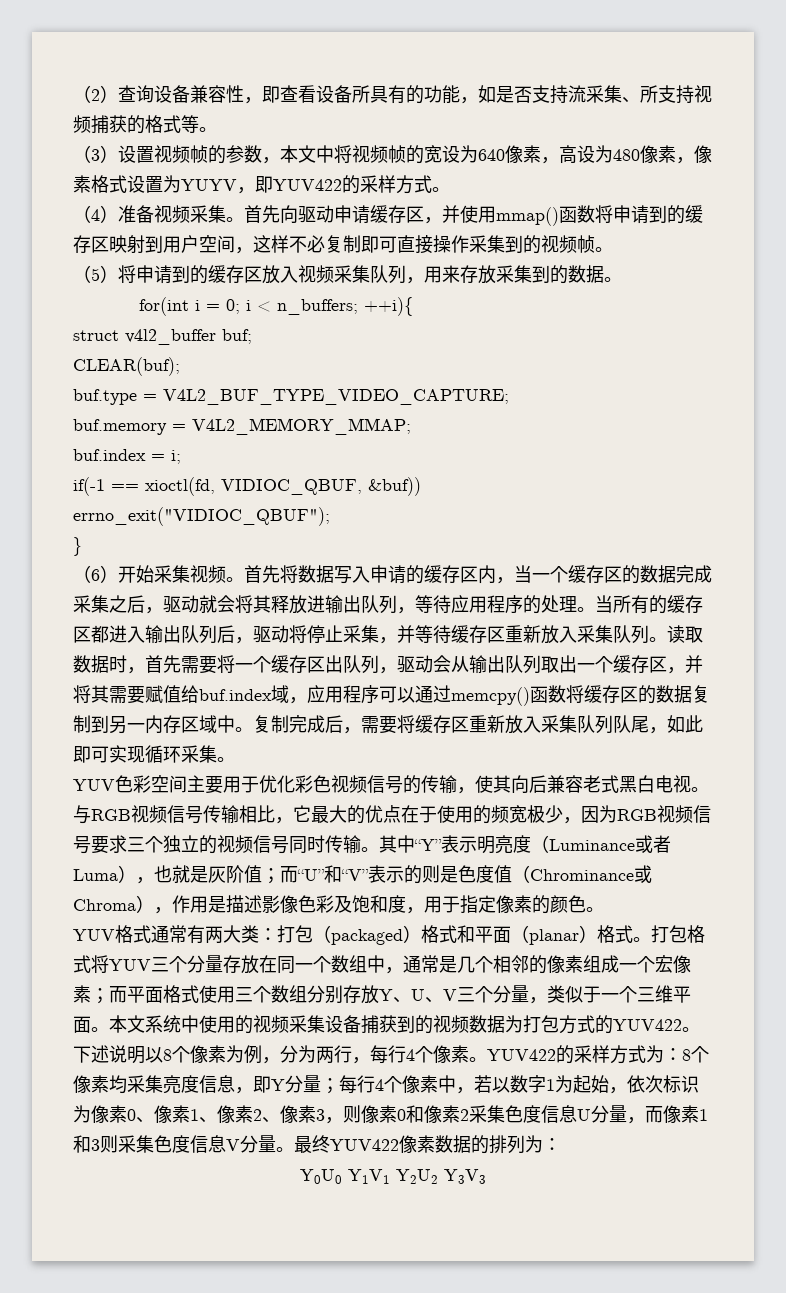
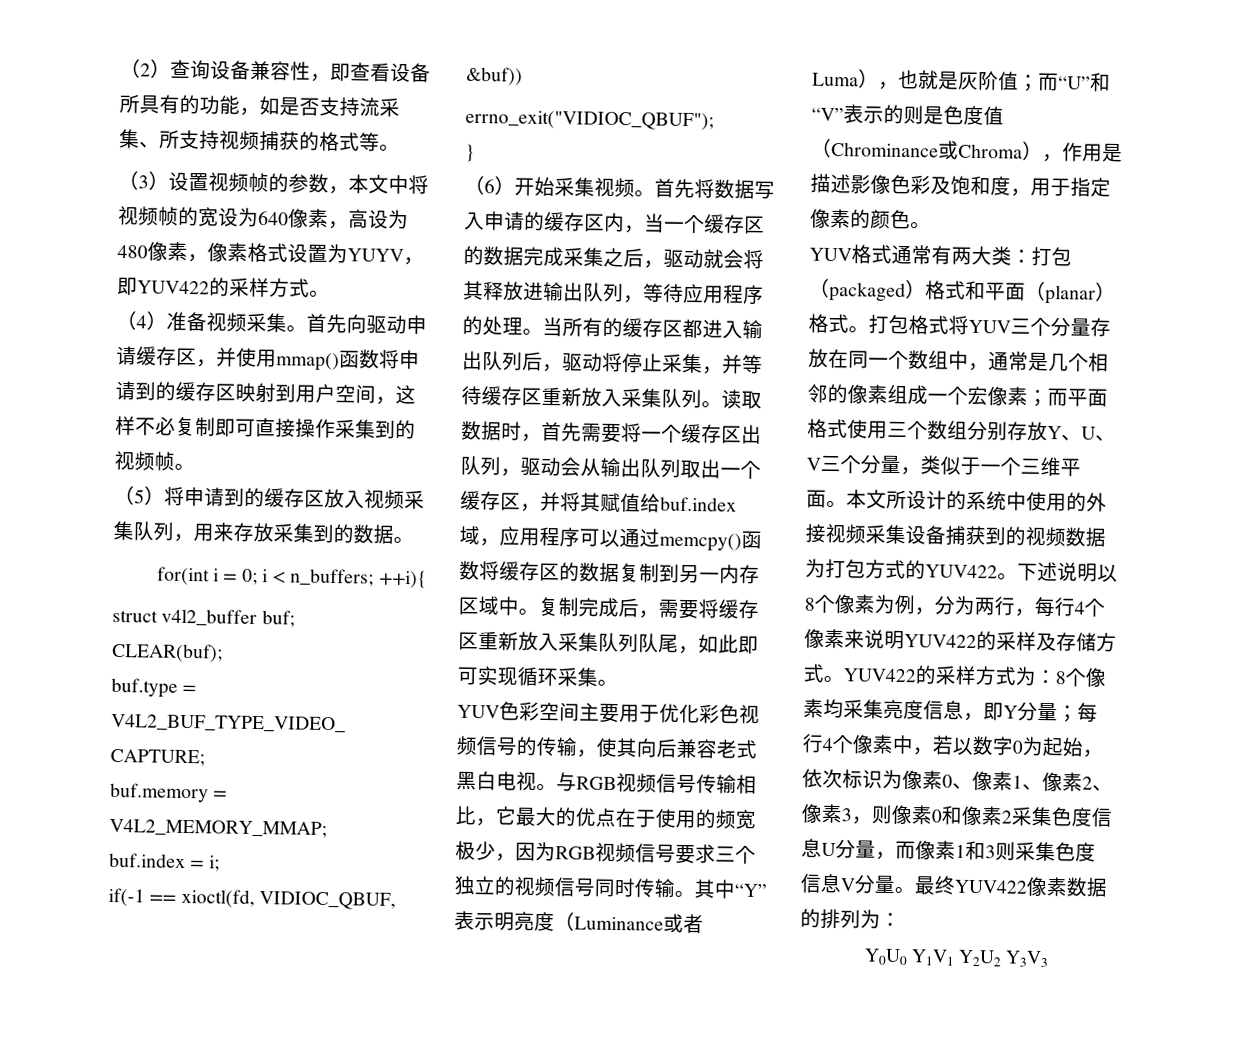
[109,686,145,704] 需要 -> (601, 502) none
(145, 1024) none -> [886,489,967,510] 所设计的
(253, 1024) none -> [1086,492,1107,512] [805,523,826,543] 外接
(469, 1054) none -> [844,629,1117,652] [803,663,825,683] 来说明YUV422的采样及存储方式
[546,1079,555,1091] 1 -> [1012,740,1023,754] 0

